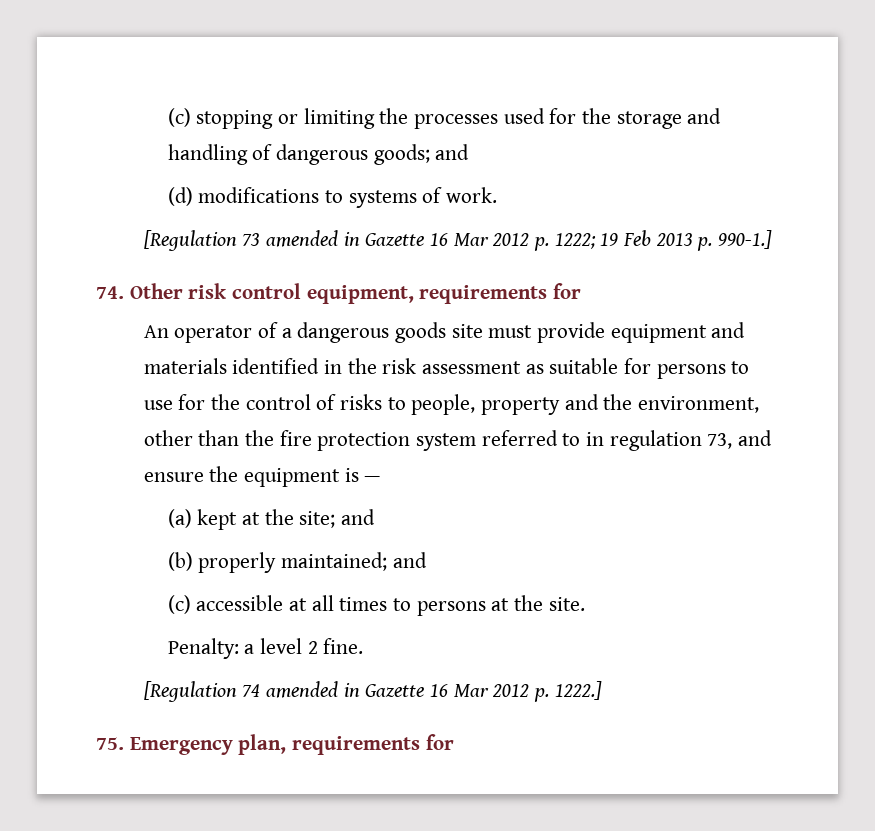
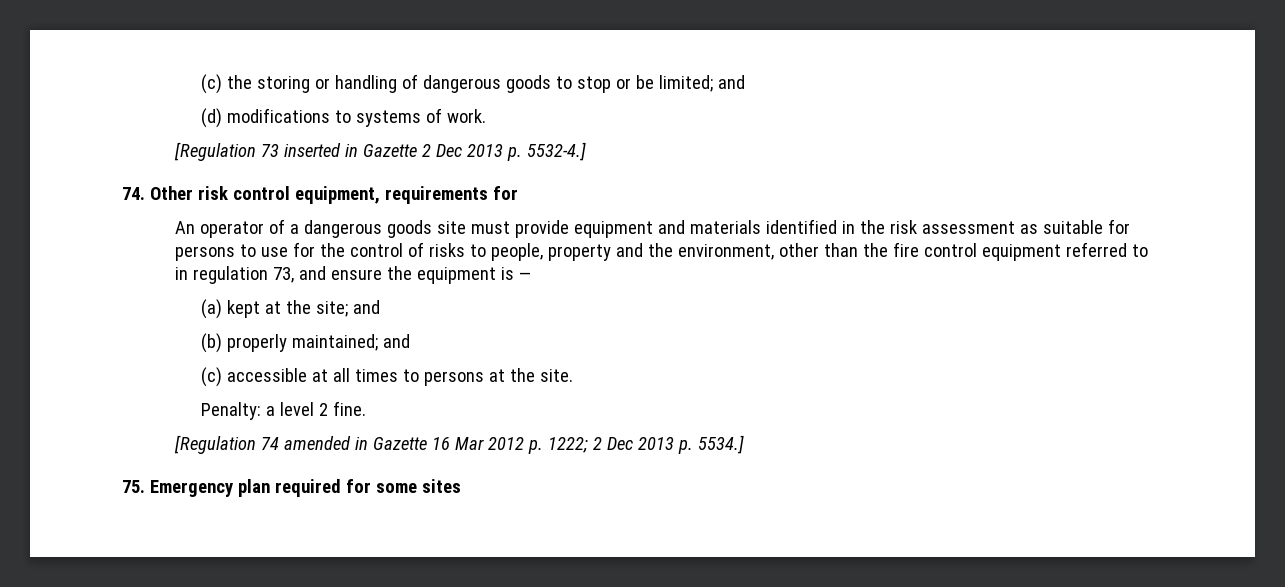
[167,108,722,129] [167,144,430,165] (c) stopping or limiting the processes used for the storage and handling of dangerous goods; -> [201,74,714,94] (c) the storing or handling of dangerous goods to stop or be limited;
[266,230,773,251] amended in Gazette 16 Mar 2012 p. 1222; 19 Feb 2013 p. 990-1.] -> [283,142,586,161] inserted in Gazette 2 Dec 2013 p. 5532-4.]
[317,432,477,451] protection system -> [923,243,1061,261] control equipment
[554,681,602,700] [96,734,454,755] 1222.] // 75. Emergency plan, requirements for -> [547,435,744,454] [122,479,461,497] 1222; 2 Dec 2013 p. 5534.] // 75. Emergency plan required for some sites

